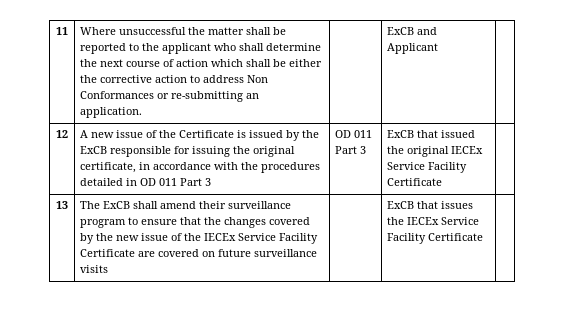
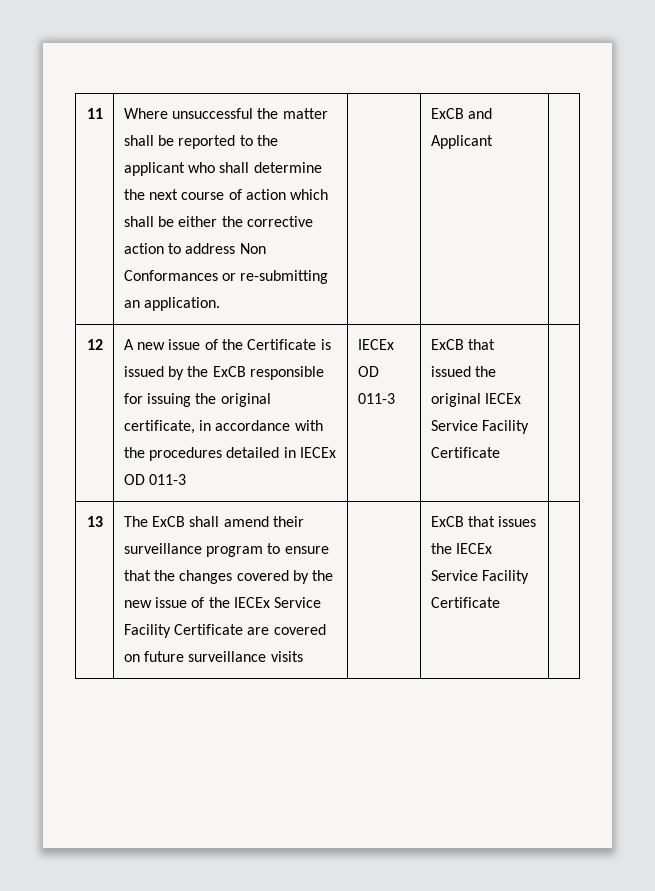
[140,178,212,186] [335,130,373,138] [335,146,367,154] OD 011 Part 3 | OD 011 Part 3 -> [300,447,337,458] [123,474,187,485] [357,339,394,350] [357,366,379,377] [357,393,395,404] IECEx OD 011-3 | IECEx OD 011-3

